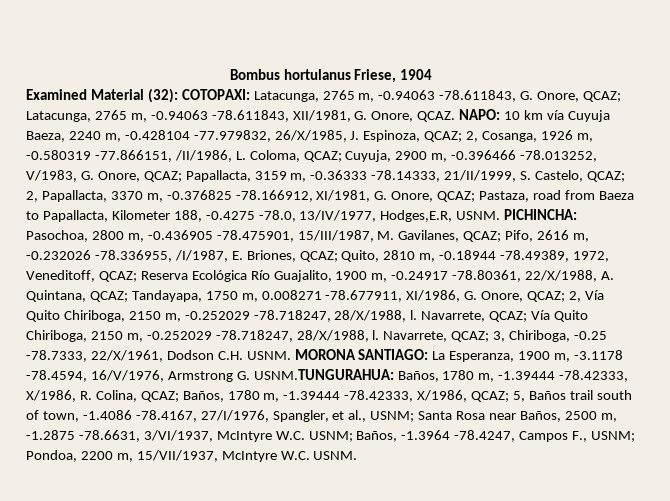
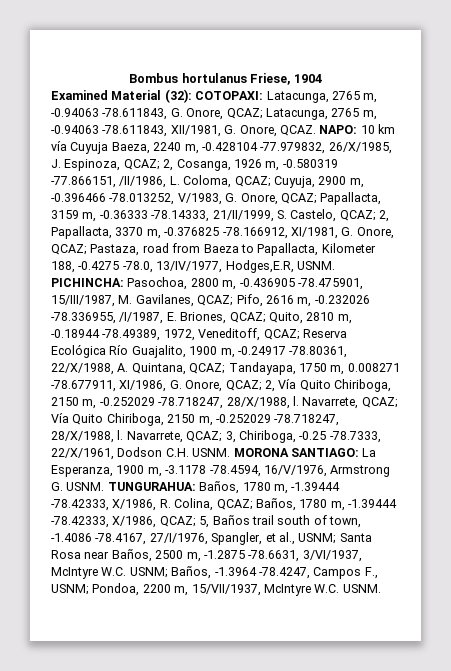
[253,369,394,380] USNM.TUNGURAHUA: -> [66,482,196,491] USNM. TUNGURAHUA:

